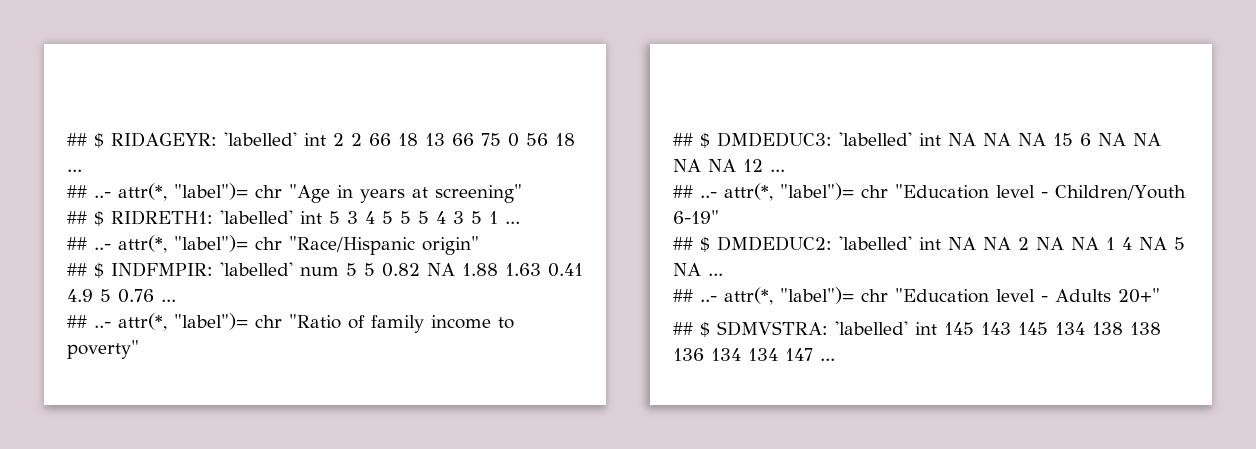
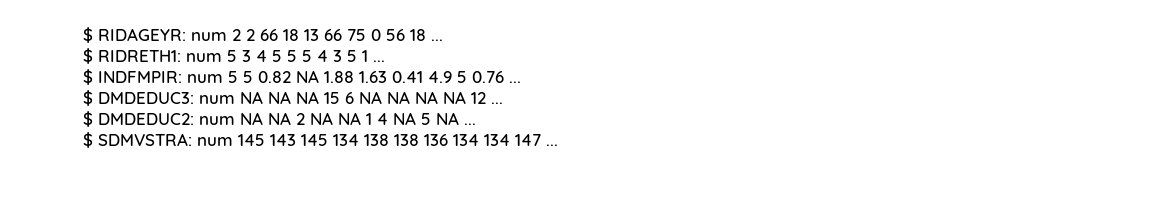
[67,133,87,146] ## -> (83, 35) none
[224,132,326,146] 'labelled' int -> [191,32,227,41] num
[67,183,522,203] [67,210,322,226] ## ..- attr(*, "label")= chr "Age in years at screening" // ## $ RIDRETH1: 'labelled' int -> [83,48,222,64] $ RIDRETH1: num
[67,235,479,255] [67,263,87,276] ## ..- attr(*, "label")= chr "Race/Hispanic origin" // ## -> (385, 61) none
[220,262,293,276] 'labelled' -> (182, 77) none
[67,313,514,333] [67,340,139,359] [673,132,941,148] ## ..- attr(*, "label")= chr "Ratio of family income to poverty" // ## $ DMDEDUC3: 'labelled' int -> [83,90,235,106] $ DMDEDUC3: num
[673,183,1186,201] [673,210,719,224] [673,236,941,252] ## ..- attr(*, "label")= chr "Education level - Children/Youth 6-19" // ## $ DMDEDUC2: 'labelled' int -> [83,111,235,127] $ DMDEDUC2: num
[673,287,1160,305] [673,321,937,337] ## ..- attr(*, "label")= chr "Education level - Adults 20+" // ## $ SDMVSTRA: 'labelled' int -> [83,132,233,148] $ SDMVSTRA: num

